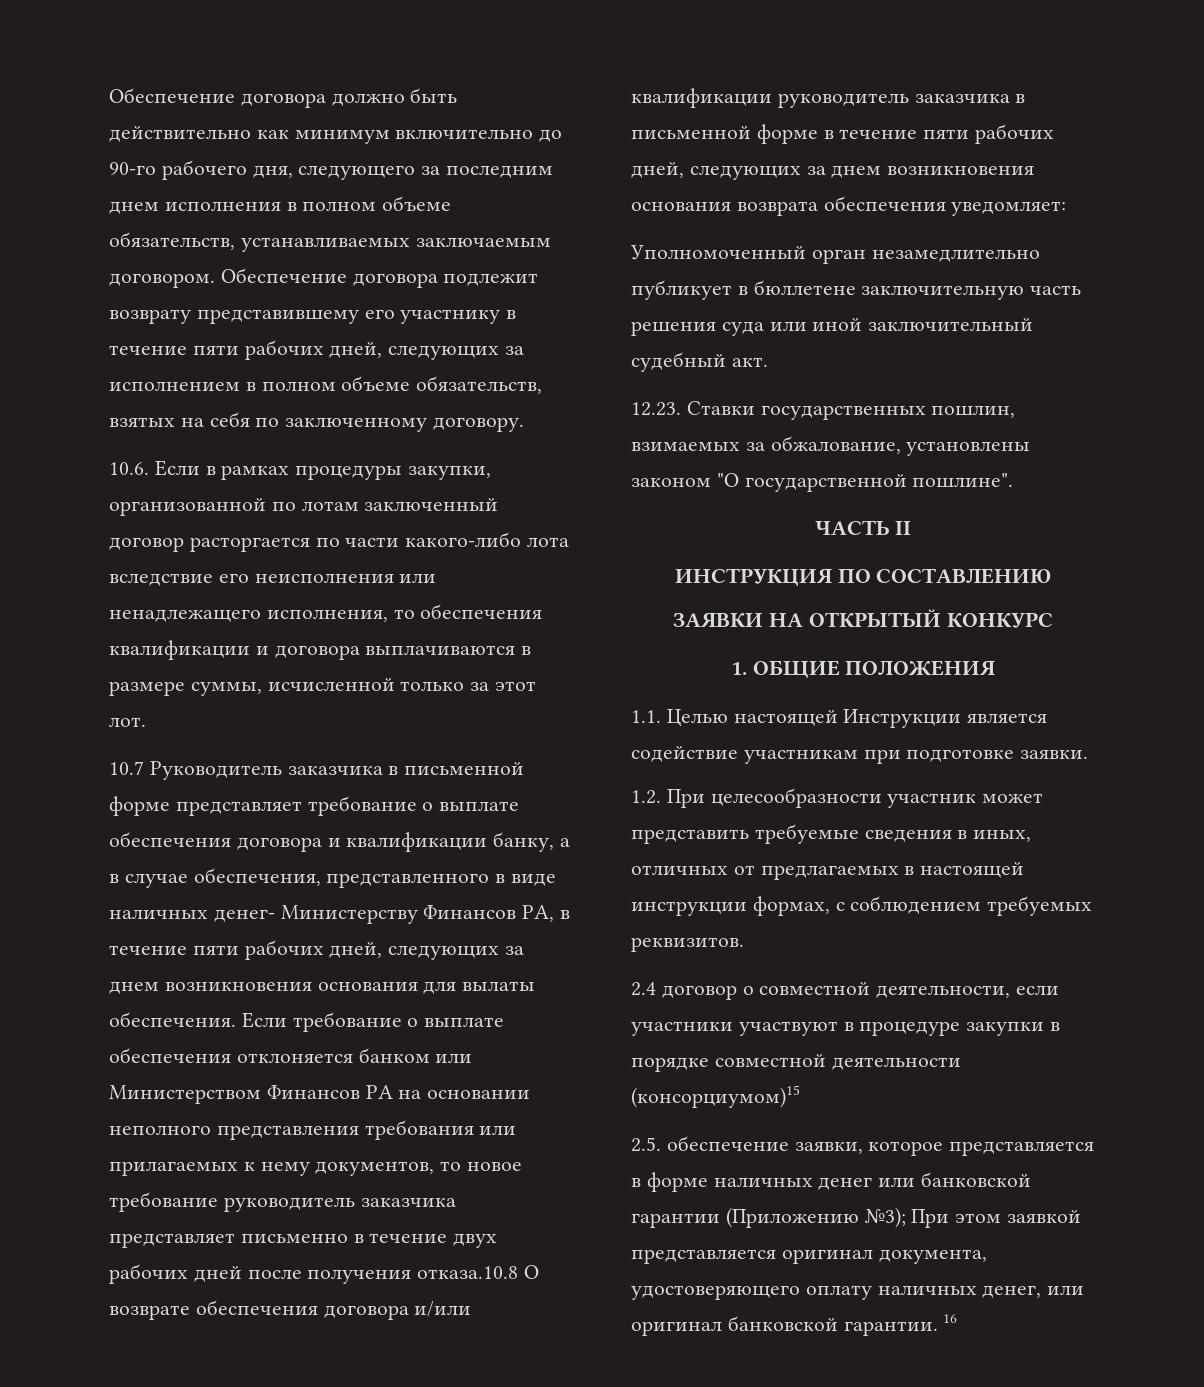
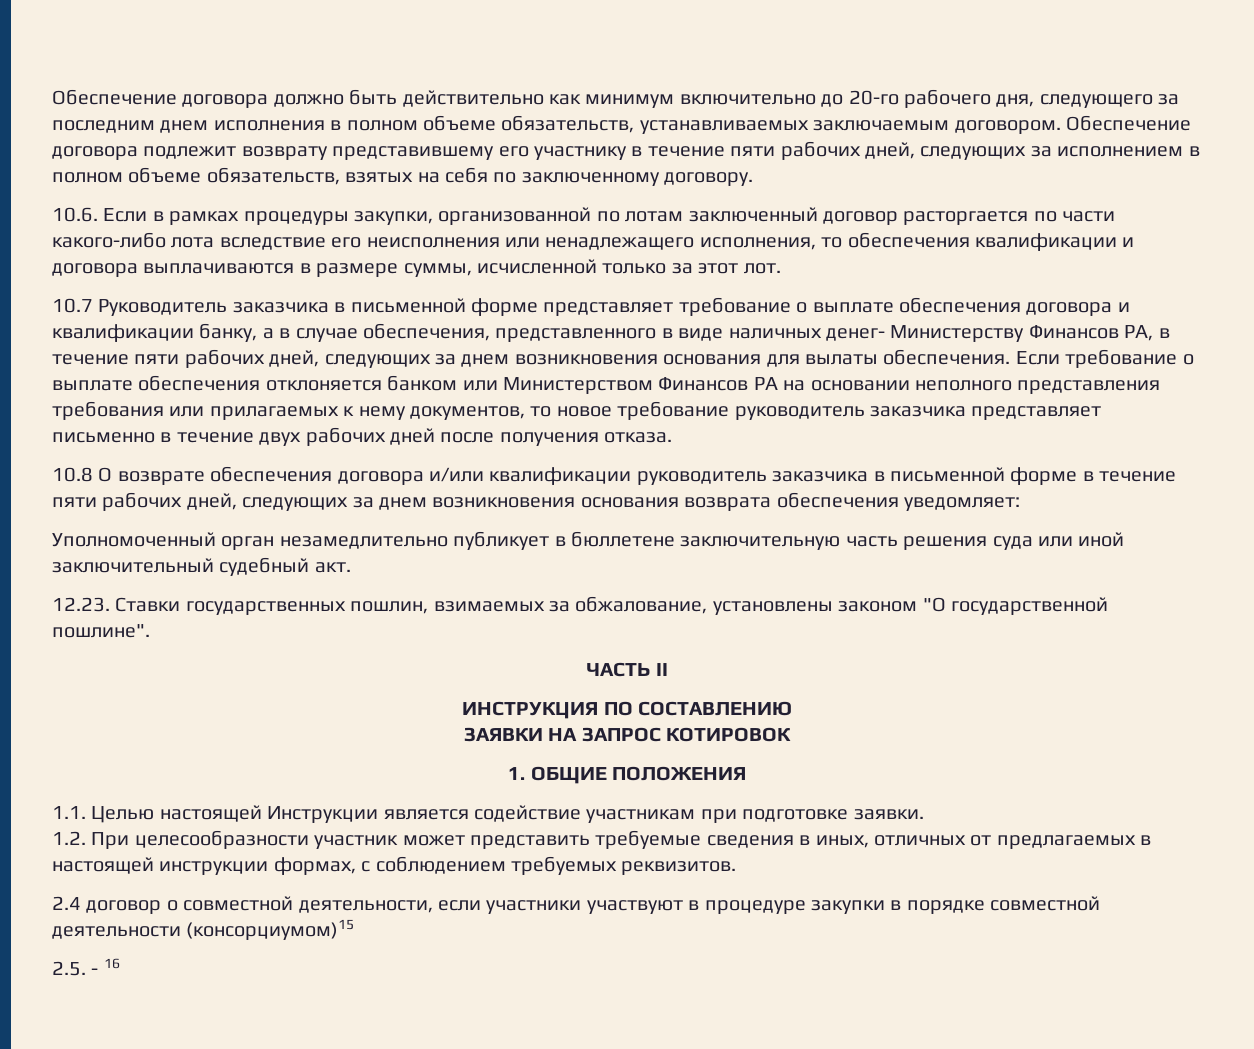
[109,162,156,175] 90-го -> [848,90,899,105] 20-го
[417,1266,519,1279] отказа.10.8 -> [604,432,673,443] [52,467,93,482] отказа. // 10.8
[808,609,1053,628] ОТКРЫТЫЙ КОНКУРС -> [581,727,792,742] ЗАПРОС КОТИРОВОК
[666,1136,1095,1156] [631,1172,1032,1192] [631,1207,1082,1228] [631,1249,987,1264] [631,1285,1085,1300] [631,1316,938,1336] обеспечение заявки, которое представляется в форме наличных денег или банковской гарантии (Приложению №3); При этом заявкой представляется оригинал документа, удостоверяющего оплату наличных денег, или оригинал банковской гарантии. -> [91,968,99,975] -

